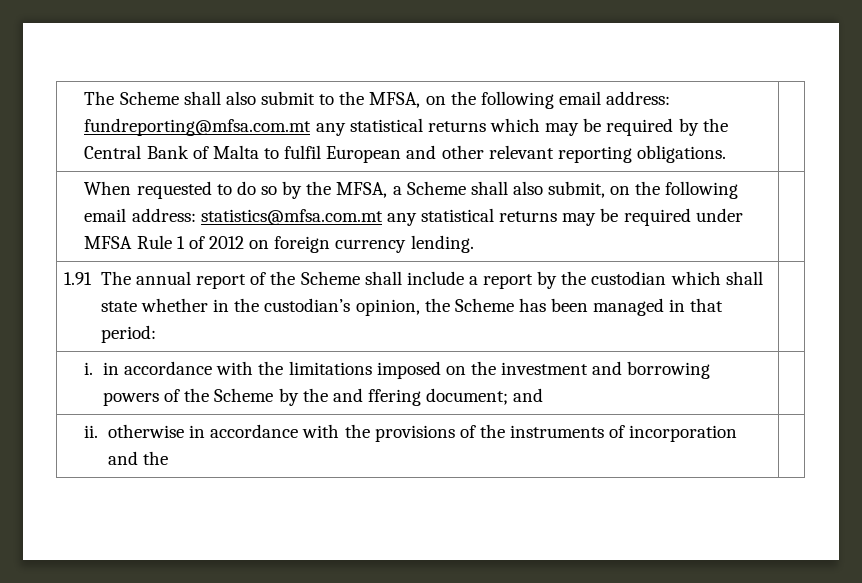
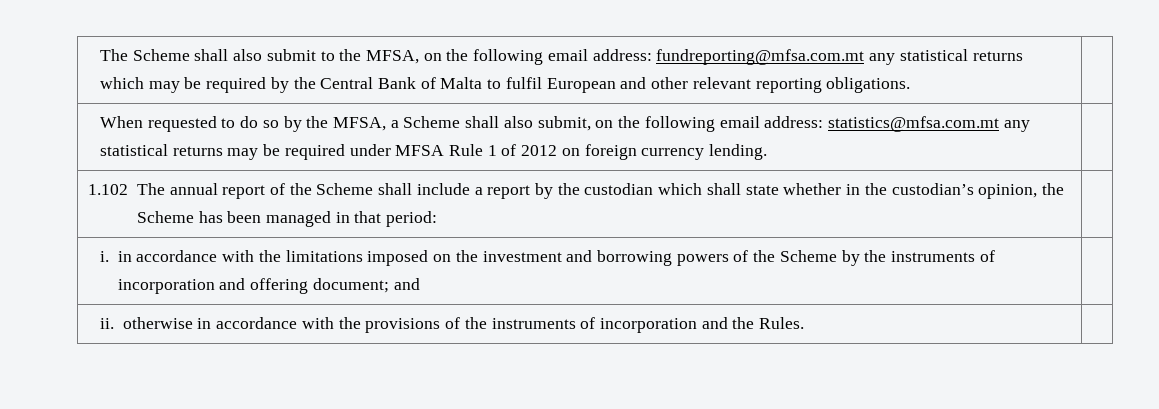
[64,272,93,285] 1.91 -> [88,184,129,195] 1.102
[332,388,421,406] and ffering -> [891,250,995,262] [117,278,309,294] instruments of incorporation and offering
(169, 458) none -> [759,317,805,329] Rules.

